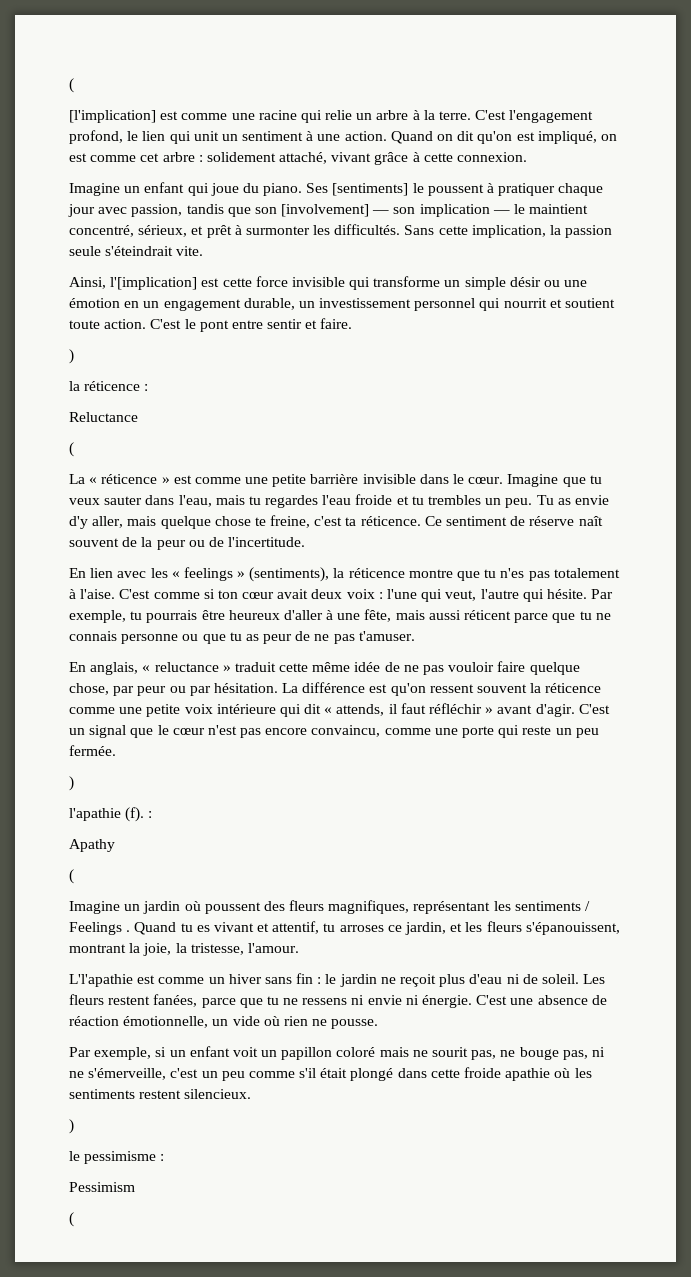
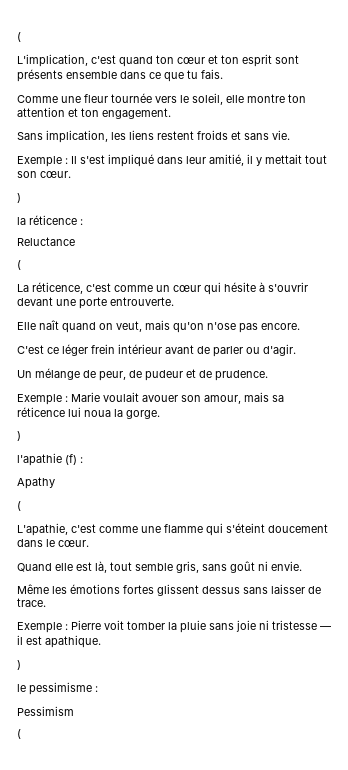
[69,78,74,93] [69,110,594,123] [69,130,617,144] [69,152,528,165] [69,182,604,196] [68,204,589,217] [69,224,613,238] [69,246,204,256] [69,276,588,290] [69,298,616,311] [69,318,353,332] ( // [l'implication] est comme une racine qui relie un arbre à la terre. C'est l'engagement profond, le lien qui unit un sentiment à une action. Quand on dit qu'on est impliqué, on est comme cet arbre : solidement attaché, vivant grâce à cette connexion. // Imagine un enfant qui joue du piano. Ses [sentiments] le poussent à pratiquer chaque jour avec passion, tandis que son [involvement] — son implication — le maintient concentré, sérieux, et prêt à surmonter les difficultés. Sans cette implication, la passion seule s'éteindrait vite. // Ainsi, l'[implication] est cette force invisible qui transforme un simple désir ou une émotion en un engagement durable, un investissement personnel qui nourrit et soutient toute action. C'est le pont entre sentir et faire. -> [17,32,21,42] [17,54,299,67] [17,69,223,82] [17,93,306,105] [17,107,171,119] [17,130,290,143] [17,154,327,167] [17,171,71,178] ( // L'implication, c'est quand ton cœur et ton esprit sont présents ensemble dans ce que tu fais. // Comme une fleur tournée vers le soleil, elle montre ton attention et ton engagement. // Sans implication, les liens restent froids et sans vie. // Exemple : Il s'est impliqué dans leur amitié, il y mettait tout son cœur.
[89,474,602,487] [69,494,609,508] [69,515,603,529] [69,537,306,550] [69,567,620,582] [69,589,614,602] [69,609,611,623] [69,631,415,644] [69,661,580,675] [69,682,602,696] [69,703,610,717] [69,725,599,738] [69,745,116,756] « réticence » est comme une petite barrière invisible dans le cœur. Imagine que tu veux sauter dans l'eau, mais tu regardes l'eau froide et tu trembles un peu. Tu as envie d'y aller, mais quelque chose te freine, c'est ta réticence. Ce sentiment de réserve naît souvent de la peur ou de l'incertitude. // En lien avec les « feelings » (sentiments), la réticence montre que tu n'es pas totalement à l'aise. C'est comme si ton cœur avait deux voix : l'une qui veut, l'autre qui hésite. Par exemple, tu pourrais être heureux d'aller à une fête, mais aussi réticent parce que tu ne connais personne ou que tu as peur de ne pas t'amuser. // En anglais, « reluctance » traduit cette même idée de ne pas vouloir faire quelque chose, par peur ou par hésitation. La différence est qu'on ressent souvent la réticence comme une petite voix intérieure qui dit « attends, il faut réfléchir » avant d'agir. C'est un signal que le cœur n'est pas encore convaincu, comme une porte qui reste un peu fermée. -> [32,282,308,295] [17,297,174,309] [17,320,300,333] [17,344,296,357] [17,368,268,381] [17,392,284,405] [17,407,160,419] réticence, c'est comme un cœur qui hésite à s'ouvrir devant une porte entrouverte. // Elle naît quand on veut, mais qu'on n'ose pas encore. // C'est ce léger frein intérieur avant de parler ou d'agir. // Un mélange de peur, de pudeur et de prudence. // Exemple : Marie voulait avouer son amour, mais sa réticence lui noua la gorge.
[125,807,145,822] (f). -> [65,454,77,465] (f)
[69,900,591,914] [69,921,620,935] [69,943,299,956] [69,973,606,987] [69,994,607,1008] [69,1016,379,1029] [69,1046,605,1060] [69,1067,592,1081] [69,1089,252,1099] Imagine un jardin où poussent des fleurs magnifiques, représentant les sentiments / Feelings . Quand tu es vivant et attentif, tu arroses ce jardin, et les fleurs s'épanouissent, montrant la joie, la tristesse, l'amour. // L'l'apathie est comme un hiver sans fin : le jardin ne reçoit plus d'eau ni de soleil. Les fleurs restent fanées, parce que tu ne ressens ni envie ni énergie. C'est une absence de réaction émotionnelle, un vide où rien ne pousse. // Par exemple, si un enfant voit un papillon coloré mais ne sourit pas, ne bouge pas, ni ne s'émerveille, c'est un peu comme s'il était plongé dans cette froide apathie où les sentiments restent silencieux. -> [17,523,328,536] [17,539,89,547] [17,561,302,573] [17,584,321,596] [17,598,46,607] [17,620,331,633] [17,635,101,648] L'apathie, c'est comme une flamme qui s'éteint doucement dans le cœur. // Quand elle est là, tout semble gris, sans goût ni envie. // Même les émotions fortes glissent dessus sans laisser de trace. // Exemple : Pierre voit tomber la pluie sans joie ni tristesse — il est apathique.

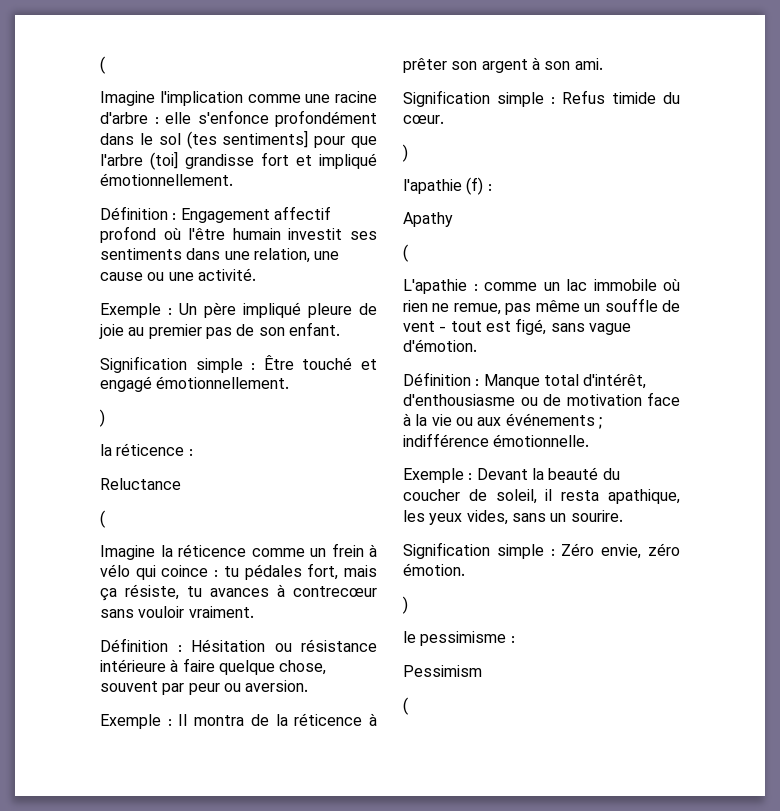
[17,32,21,42] [17,54,299,67] [17,69,223,82] [17,93,306,105] [17,107,171,119] [17,130,290,143] [17,154,327,167] [17,171,71,178] ( // L'implication, c'est quand ton cœur et ton esprit sont présents ensemble dans ce que tu fais. // Comme une fleur tournée vers le soleil, elle montre ton attention et ton engagement. // Sans implication, les liens restent froids et sans vie. // Exemple : Il s'est impliqué dans leur amitié, il y mettait tout son cœur. -> [100,56,105,74] [100,91,377,106] [100,110,377,127] [100,130,377,149] [100,151,377,170] [100,173,233,186] [100,206,331,223] [100,226,377,243] [100,248,340,263] [100,268,256,281] [100,302,377,318] [99,322,340,339] [100,355,377,373] [100,376,290,392] ( // Imagine l'implication comme une racine d'arbre : elle s'enfonce profondément dans le sol (tes sentiments] pour que l'arbre (toi] grandisse fort et impliqué émotionnellement. // Définition : Engagement affectif profond où l'être humain investit ses sentiments dans une relation, une cause ou une activité. // Exemple : Un père impliqué pleure de joie au premier pas de son enfant. // Signification simple : Être touché et engagé émotionnellement.
[17,282,308,295] [17,297,174,309] [17,320,300,333] [17,344,296,357] [17,368,268,381] [17,392,284,405] [17,407,160,419] La réticence, c'est comme un cœur qui hésite à s'ouvrir devant une porte entrouverte. // Elle naît quand on veut, mais qu'on n'ose pas encore. // C'est ce léger frein intérieur avant de parler ou d'agir. // Un mélange de peur, de pudeur et de prudence. // Exemple : Marie voulait avouer son amour, mais sa réticence lui noua la gorge. -> [100,543,377,560] [100,563,377,580] [100,584,377,601] [100,606,254,618] [100,638,377,652] [100,658,327,675] [100,680,309,695] [100,713,377,729] [403,57,603,73] [403,90,680,107] [403,115,444,124] Imagine la réticence comme un frein à vélo qui coince : tu pédales fort, mais ça résiste, tu avances à contrecœur sans vouloir vraiment. // Définition : Hésitation ou résistance intérieure à faire quelque chose, souvent par peur ou aversion. // Exemple : Il montra de la réticence à prêter son argent à son ami. // Signification simple : Refus timide du cœur.
[17,523,328,536] [17,539,89,547] [17,561,302,573] [17,584,321,596] [17,598,46,607] [17,620,331,633] [17,635,101,648] L'apathie, c'est comme une flamme qui s'éteint doucement dans le cœur. // Quand elle est là, tout semble gris, sans goût ni envie. // Même les émotions fortes glissent dessus sans laisser de trace. // Exemple : Pierre voit tomber la pluie sans joie ni tristesse — il est apathique. -> [403,279,680,294] [403,298,680,315] [403,318,631,335] [403,339,477,352] [403,372,647,389] [403,392,680,406] [403,413,602,429] [403,433,590,447] [403,467,620,483] [403,489,680,504] [403,510,623,525] [403,542,680,559] [403,563,465,576] L'apathie : comme un lac immobile où rien ne remue, pas même un souffle de vent - tout est figé, sans vague d'émotion. // Définition : Manque total d'intérêt, d'enthousiasme ou de motivation face à la vie ou aux événements ; indifférence émotionnelle. // Exemple : Devant la beauté du coucher de soleil, il resta apathique, les yeux vides, sans un sourire. // Signification simple : Zéro envie, zéro émotion.

